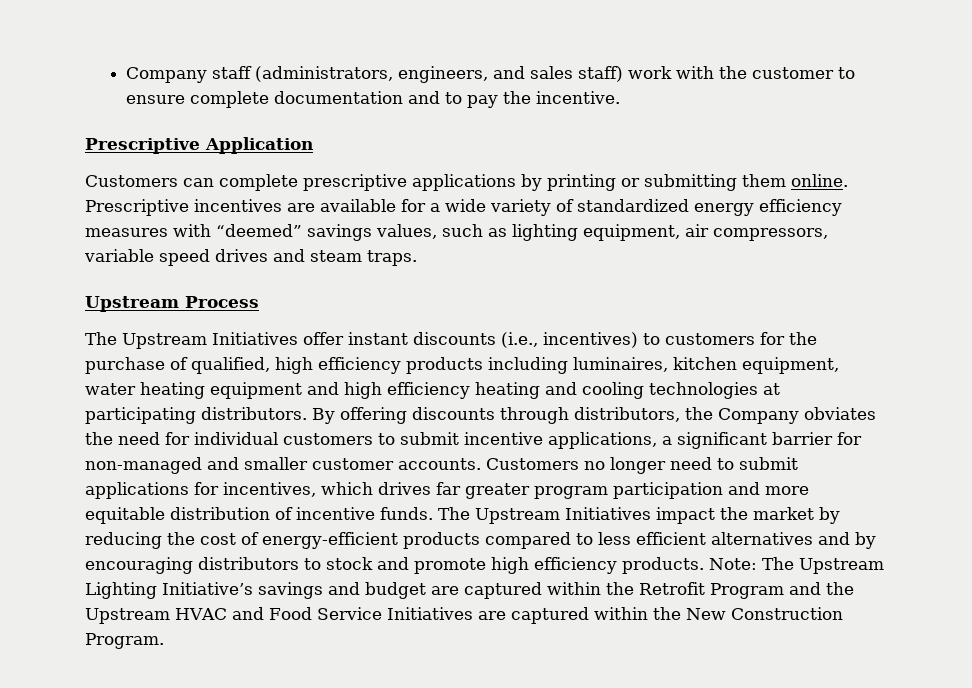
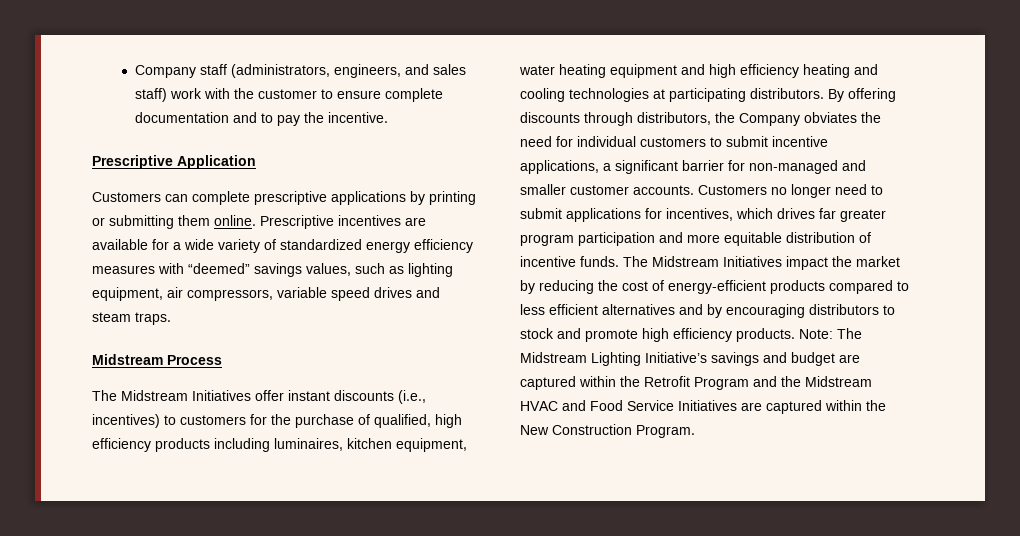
[85,296,179,312] Upstream -> [92,354,163,365] Midstream
[122,333,207,349] Upstream -> [121,390,188,401] Midstream
[475,508,560,524] Upstream -> [652,256,719,267] Midstream
[799,558,884,574] Upstream -> [520,352,587,363] Midstream
[85,608,170,624] Upstream -> [805,376,872,387] Midstream

